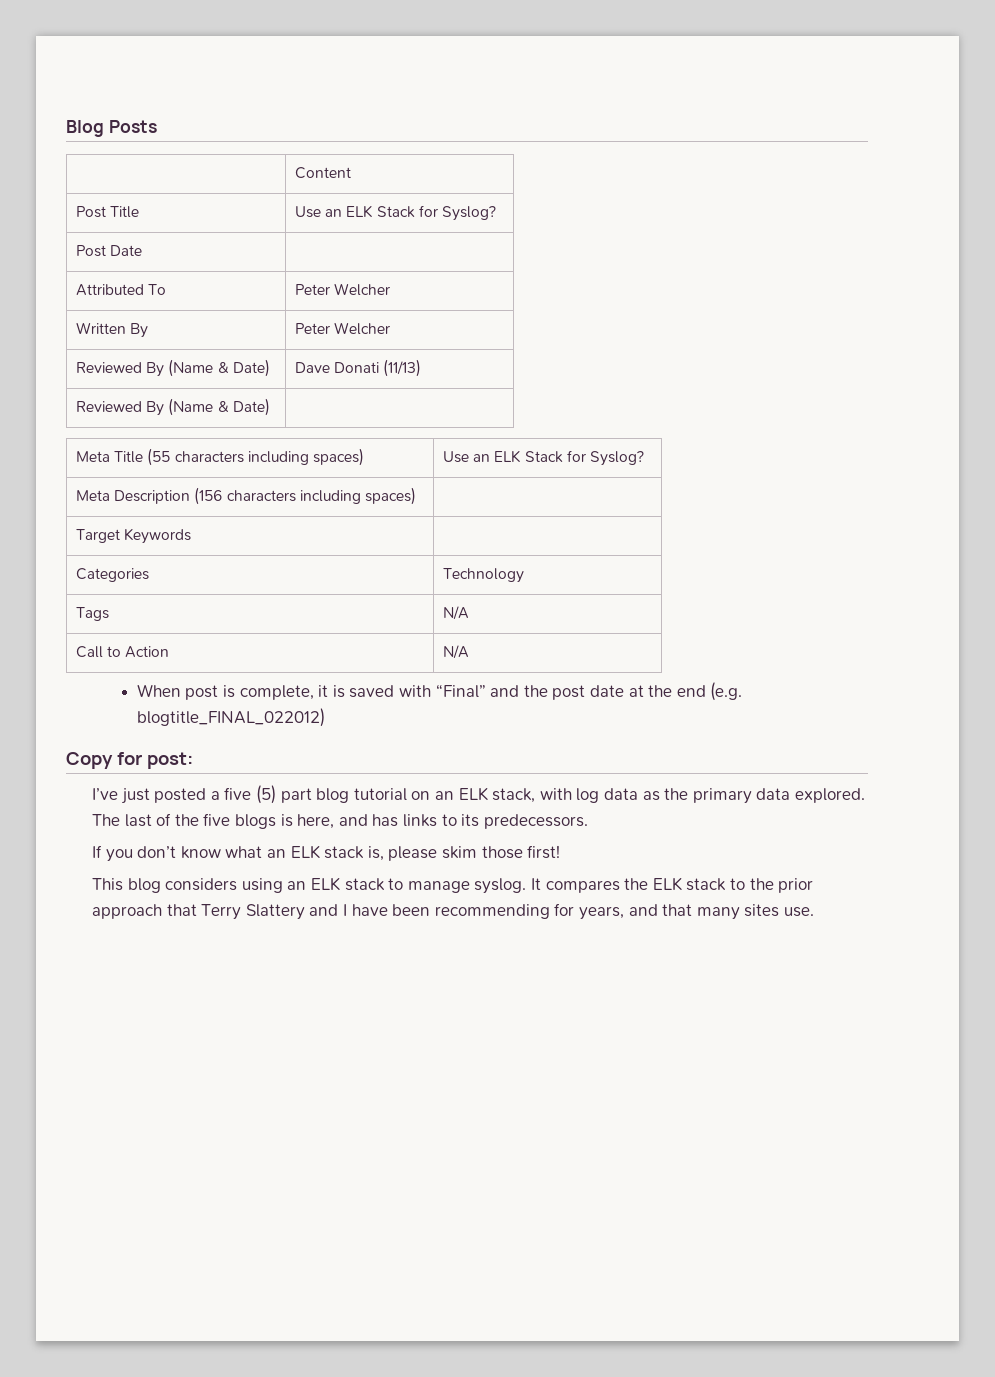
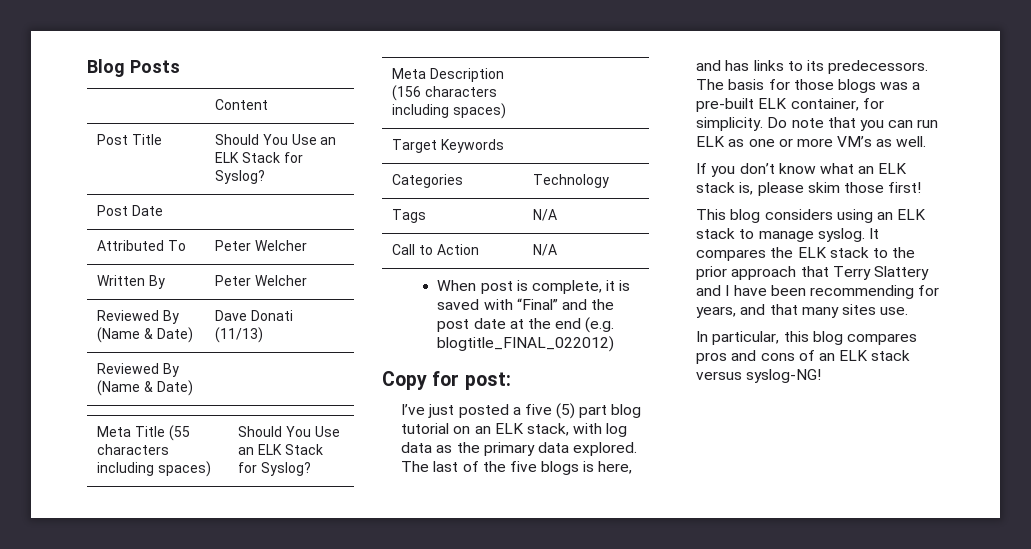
(140, 212) none -> [214,134,288,145] Should You
(364, 457) none -> [237,426,311,437] Should You
(588, 821) none -> [696,79,921,93] [696,98,884,112] [696,117,939,131] [696,136,927,147] The basis for those blogs was a pre-built ELK container, for simplicity. Do note that you can run ELK as one or more VM’s as well.
(814, 912) none -> [696,331,917,345] [696,350,911,364] [696,369,822,383] // In particular, this blog compares pros and cons of an ELK stack versus syslog-NG!

